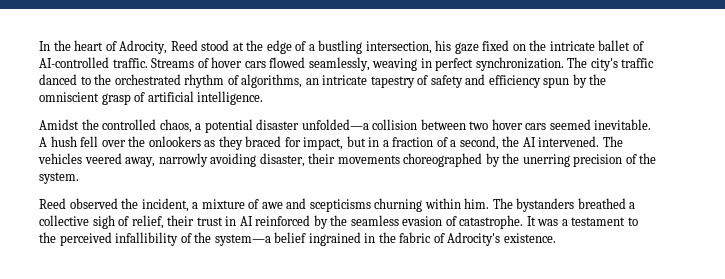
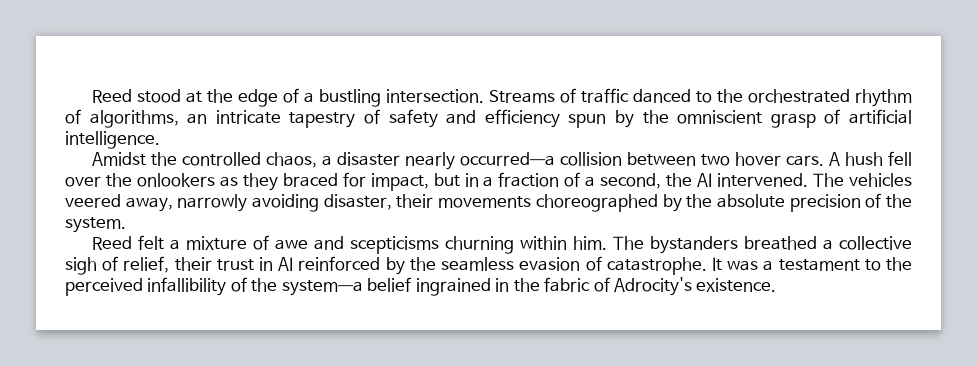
[39,40,168,54] In the heart of Adrocity, -> (91, 96) none
[365,40,644,54] [39,57,618,71] intersection, his gaze fixed on the intricate ballet of AI-controlled traffic. Streams of hover cars flowed seamlessly, weaving in perfect synchronization. The city's -> [385,88,576,103] intersection. Streams of
[204,119,369,133] potential disaster unfolded—a -> [336,152,555,170] disaster nearly occurred—a
[525,119,652,130] cars seemed inevitable. -> [785,155,824,166] cars.
[522,154,570,167] unerring -> [716,194,785,208] absolute
[69,198,189,212] observed the incident, -> [137,235,164,250] felt

